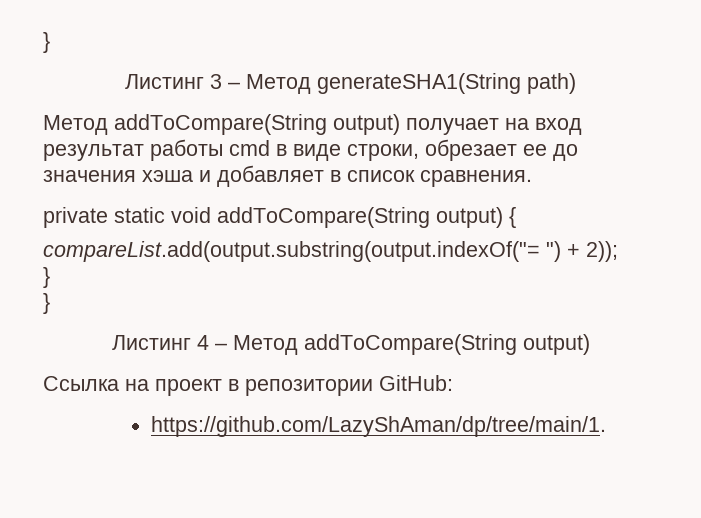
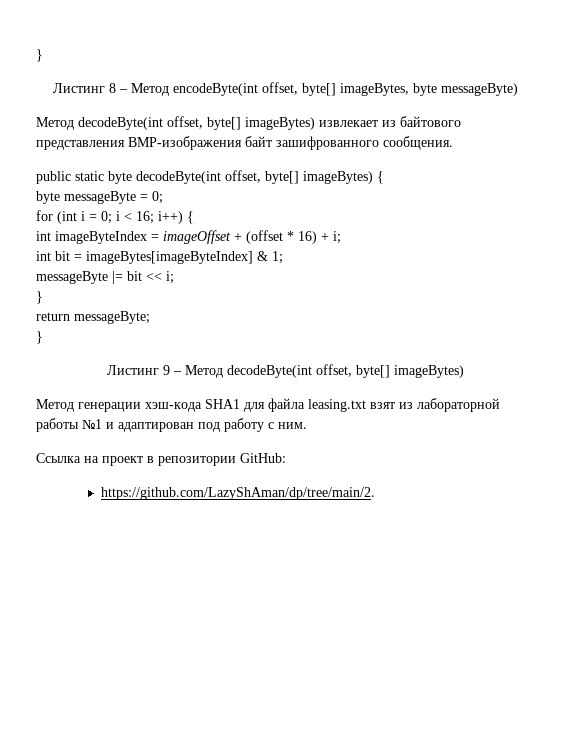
[43,32,50,53] [125,73,576,94] [43,114,582,135] [43,139,578,161] [43,165,532,187] [43,207,516,228] [43,241,618,262] [43,267,50,288] [43,293,50,314] [111,334,590,355] } // Листинг 3 – Метод generateSHA1(String path) // Метод addToCompare(String output) получает на вход результат работы cmd в виде строки, обрезает ее до значения хэша и добавляет в список сравнения. // private static void addToCompare(String output) { // compareList.add(output.substring(output.indexOf("= ") + 2)); // } // } // Листинг 4 – Метод addToCompare(String output) -> [36,49,43,62] [53,82,518,96] [36,116,461,130] [36,136,453,150] [36,170,384,184] [36,191,163,204] [36,210,194,224] [36,230,341,244] [36,251,283,264] [36,271,174,284] [36,291,43,304] [36,311,150,324] [36,331,43,344] [107,364,464,378] [36,398,500,412] [36,418,307,432] } // Листинг 8 – Метод encodeByte(int offset, byte[] imageBytes, byte messageByte) // Метод decodeByte(int offset, byte[] imageBytes) извлекает из байтового представления BMP-изображения байт зашифрованного сообщения. // public static byte decodeByte(int offset, byte[] imageBytes) { // byte messageByte = 0; // for (int i = 0; i < 16; i++) { // int imageByteIndex = imageOffset + (offset * 16) + i; // int bit = imageBytes[imageByteIndex] & 1; // messageByte |= bit << i; // } // return messageByte; // } // Листинг 9 – Метод decodeByte(int offset, byte[] imageBytes) // Метод генерации хэш-кода SHA1 для файла leasing.txt взят из лабораторной работы №1 и адаптирован под работу с ним.
[150,416,606,437] https://github.com/LazyShAman/dp/tree/main/1. -> [100,487,375,500] https://github.com/LazyShAman/dp/tree/main/2.

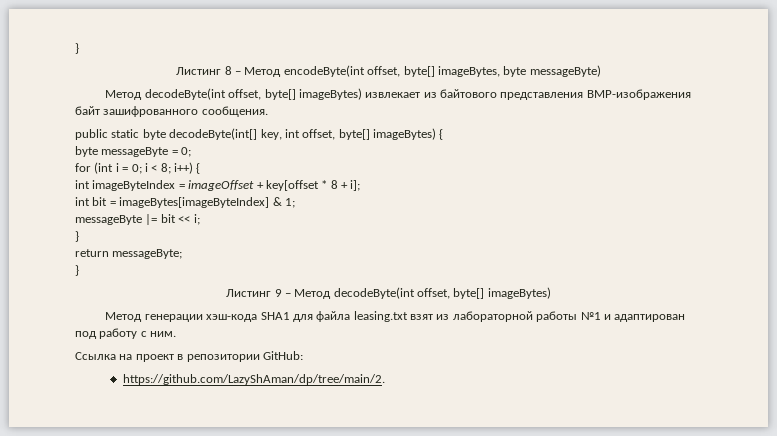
[136,171,221,184] decodeByte(int -> [169,128,300,140] decodeByte(int[] key, int
[136,211,154,224] 16; -> [160,163,171,174] 8;
[246,230,341,244] (offset * 16) + i; -> [265,180,361,191] key[offset * 8 + i];

